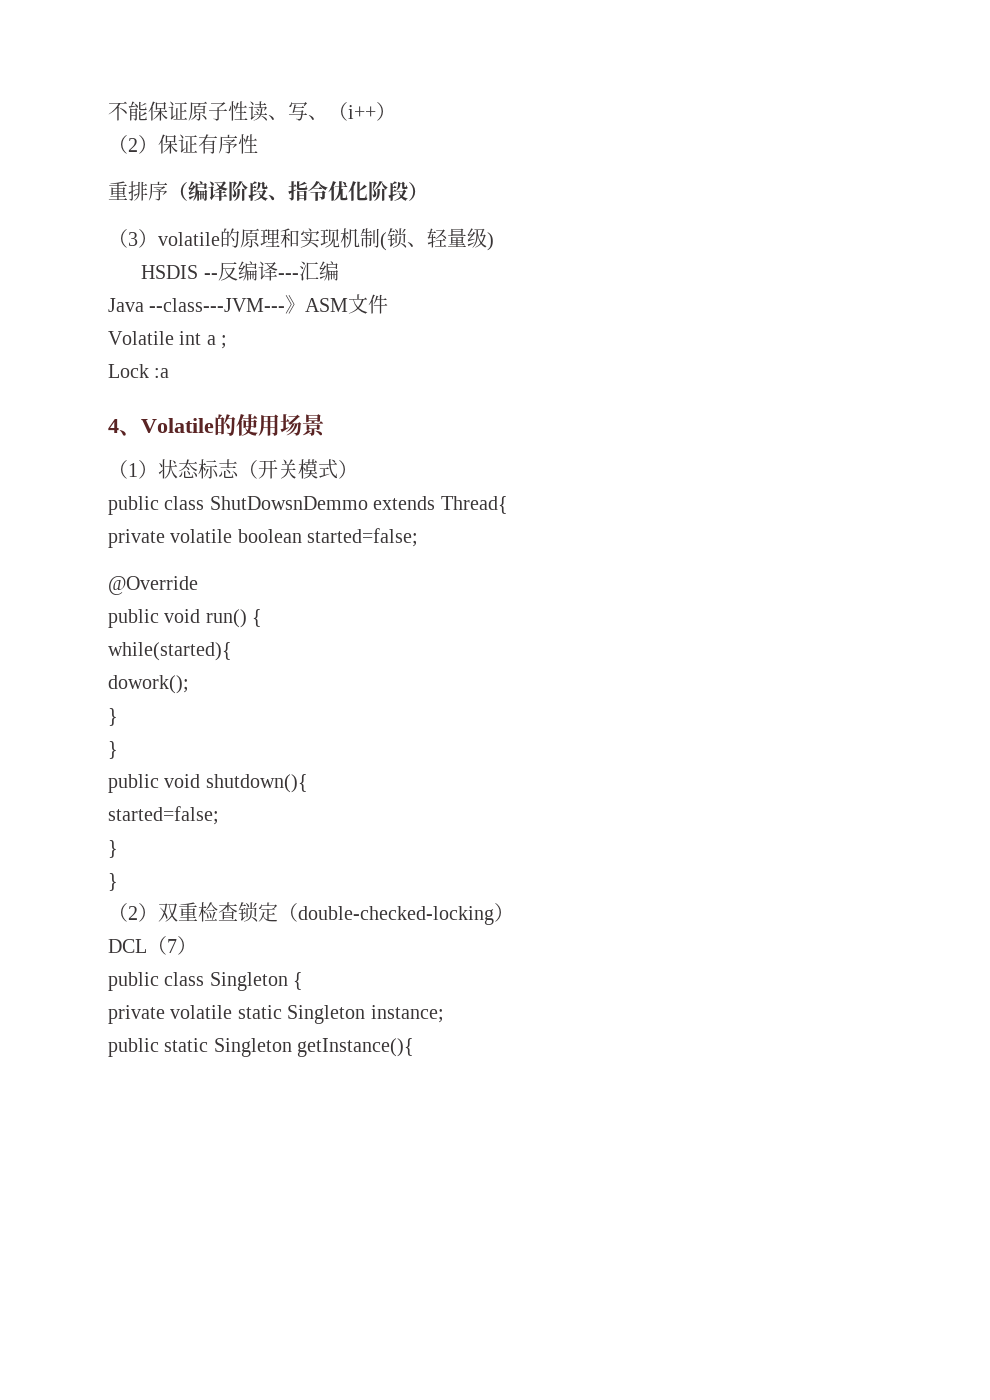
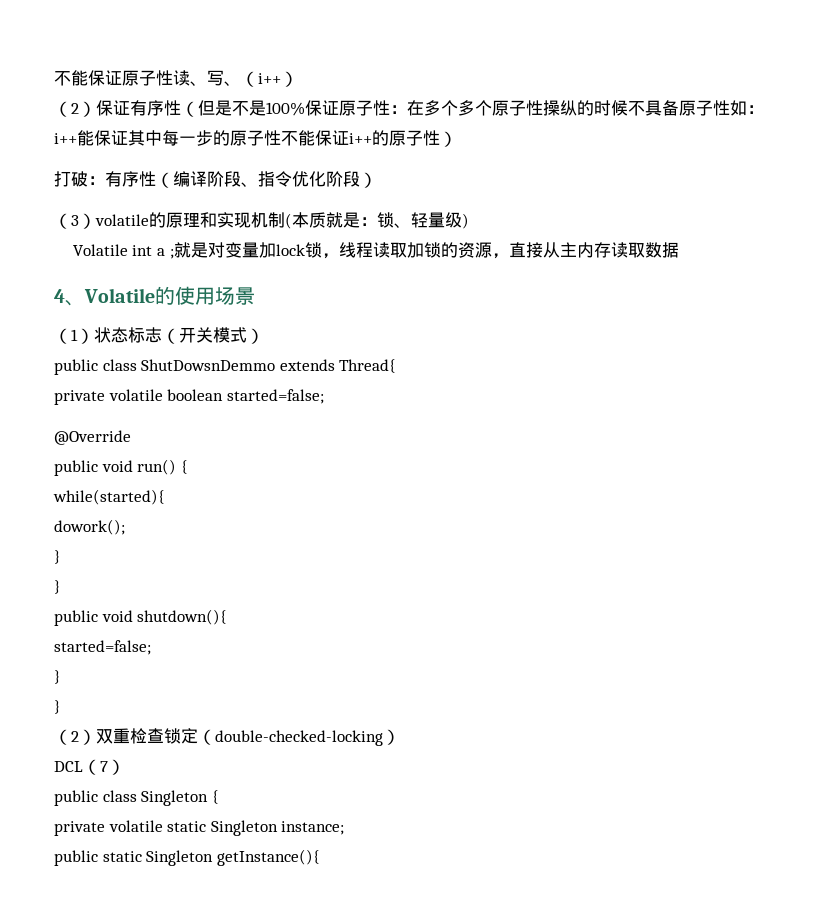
[108,181,168,201] // 重排序 -> [181,100,764,117] [54,130,457,147] [54,171,156,187] （但是不是100%保证原子性：在多个多个原子性操纵的时候不具备原子性如：i++能保证其中每一步的原子性不能保证i++的原子性） // 打破：有序性
(387, 241) none -> [292,212,377,228] 本质就是：
[141,261,339,281] [108,294,389,314] [108,331,228,349] [108,364,170,378] HSDIS --反编译---汇编 // Java --class---JVM---》ASM文件 // Volatile int a ; // Lock :a -> [72,242,679,259] Volatile int a ;就是对变量加lock锁，线程读取加锁的资源，直接从主内存读取数据

